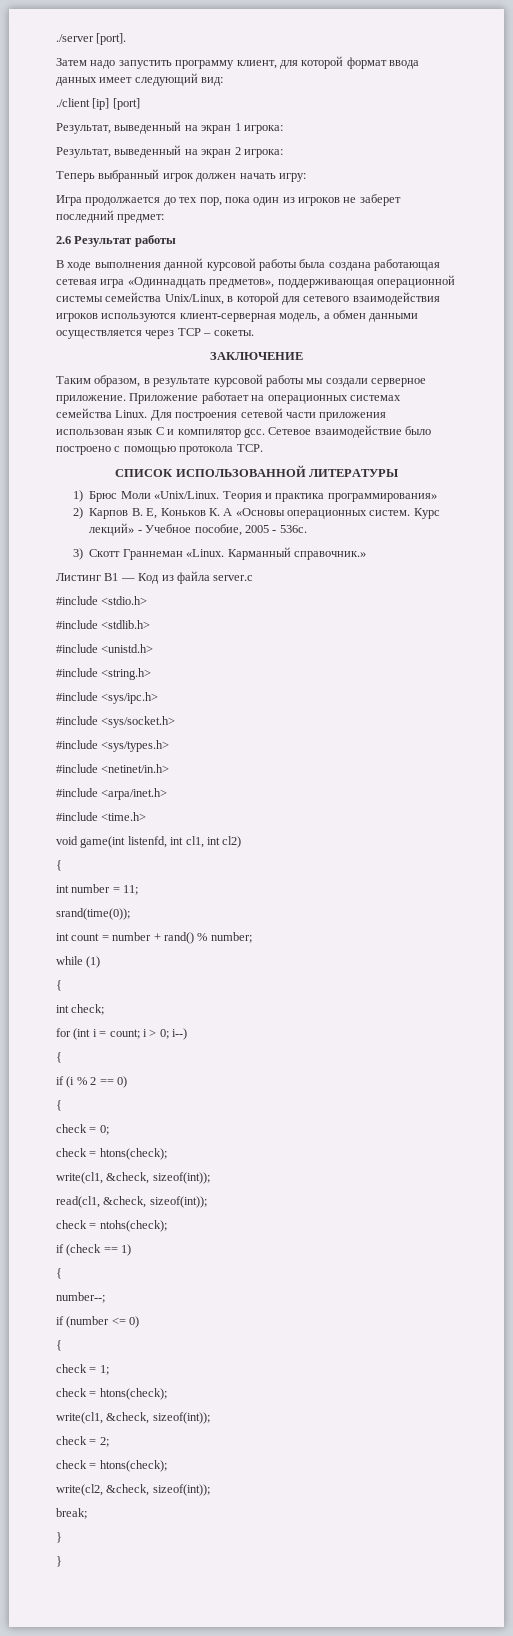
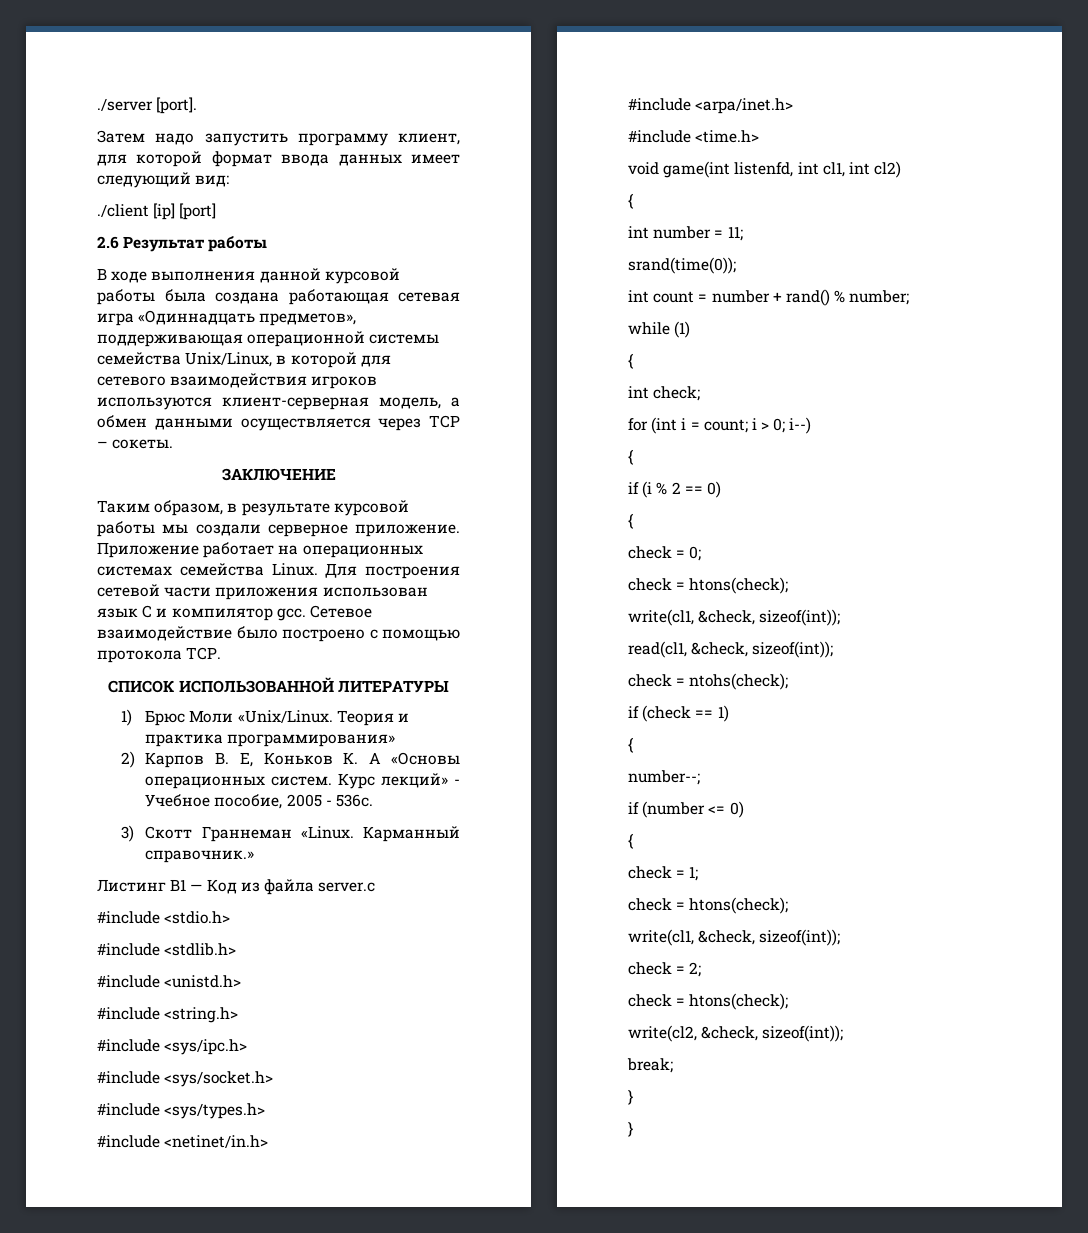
[56,121,283,134] [56,145,283,158] [56,169,306,182] [56,194,401,206] [56,210,165,223] // Результат, выведенный на экран 1 игрока: // Результат, выведенный на экран 2 игрока: // Теперь выбранный игрок должен начать игру: // Игра продолжается до тех пор, пока один из игроков не заберет последний предмет: -> (217, 211) none

